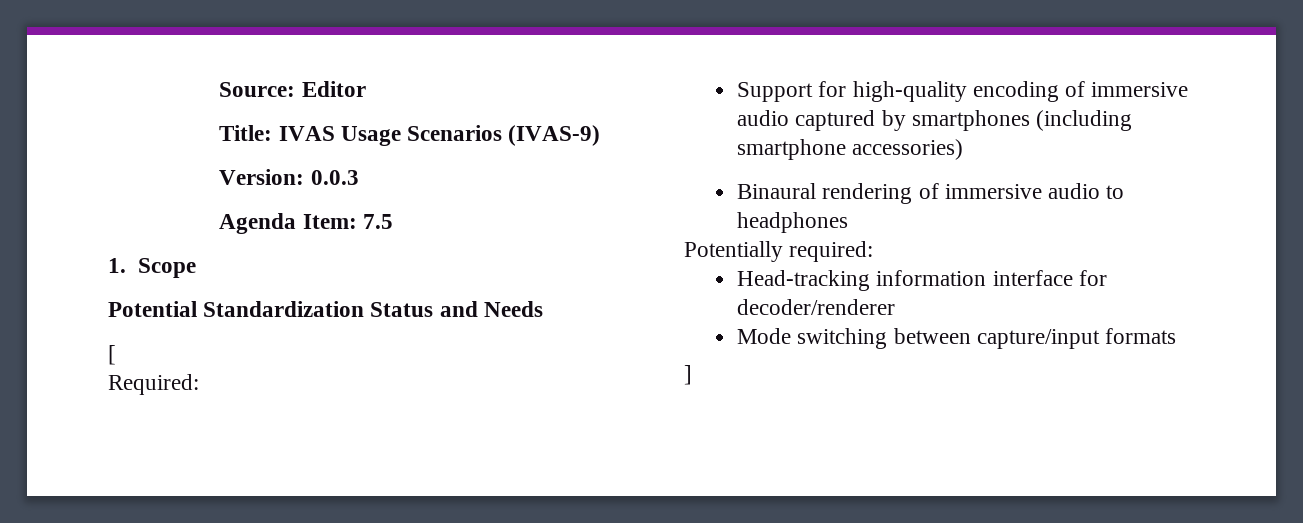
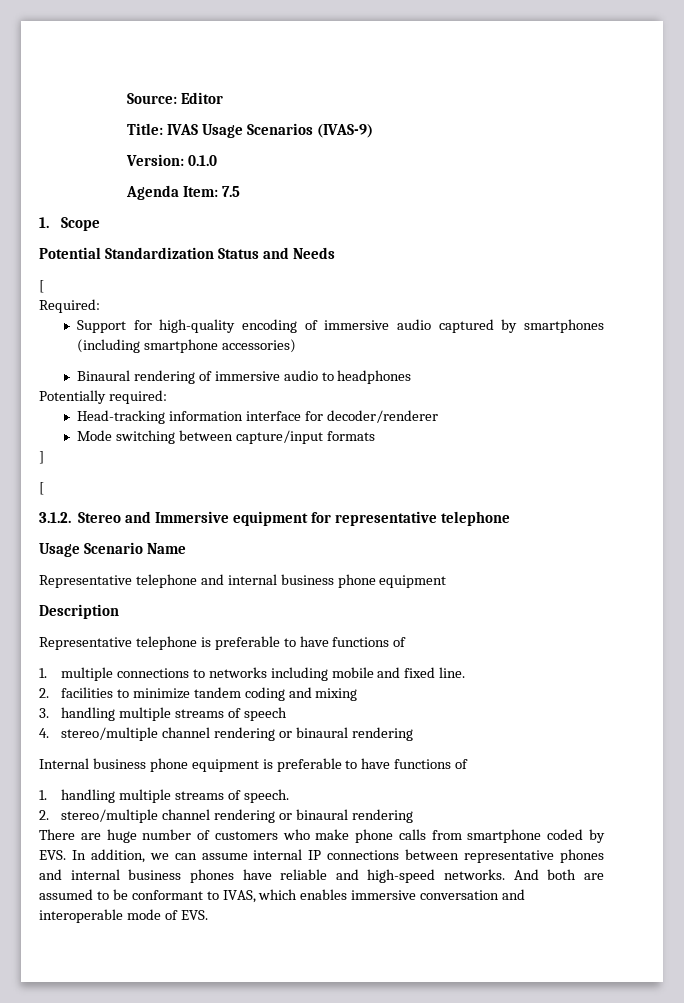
[310,170,359,185] 0.0.3 -> [187,155,217,166] 0.1.0
(692, 375) none -> [39,482,44,495] [39,511,510,526] [39,542,186,557] [39,574,447,588] [39,604,119,619] [39,636,407,650] [39,667,466,681] [39,687,358,701] [39,707,287,721] [39,727,413,741] [39,758,469,772] [39,789,289,803] [39,809,413,823] [39,829,605,843] [39,849,604,863] [39,869,604,883] [39,889,526,903] [39,909,208,923] // [ // 3.1.2. Stereo and Immersive equipment for representative telephone // Usage Scenario Name // Representative telephone and internal business phone equipment // Description // Representative telephone is preferable to have functions of // 1. multiple connections to networks including mobile and fixed line. // 2. facilities to minimize tandem coding and mixing // 3. handling multiple streams of speech // 4. stereo/multiple channel rendering or binaural rendering // Internal business phone equipment is preferable to have functions of // 1. handling multiple streams of speech. // 2. stereo/multiple channel rendering or binaural rendering // There are huge number of customers who make phone calls from smartphone coded by EVS. In addition, we can assume internal IP connections between representative phones and internal business phones have reliable and high-speed networks. And both are assumed to be conformant to IVAS, which enables immersive conversation and interoperable mode of EVS.

